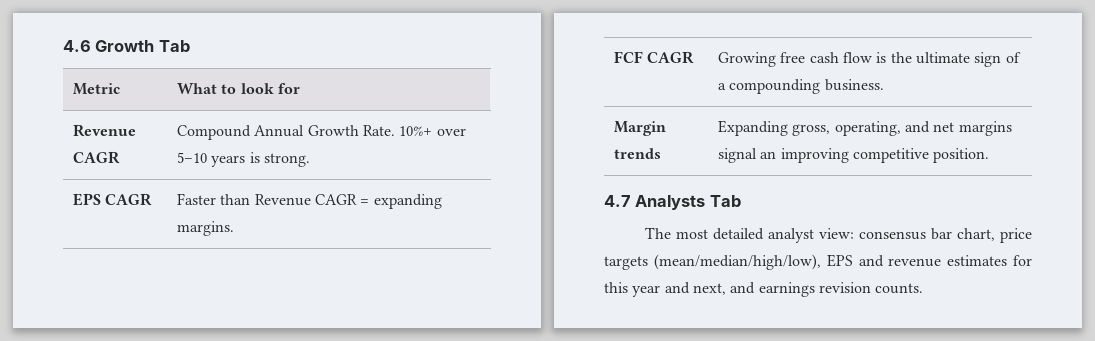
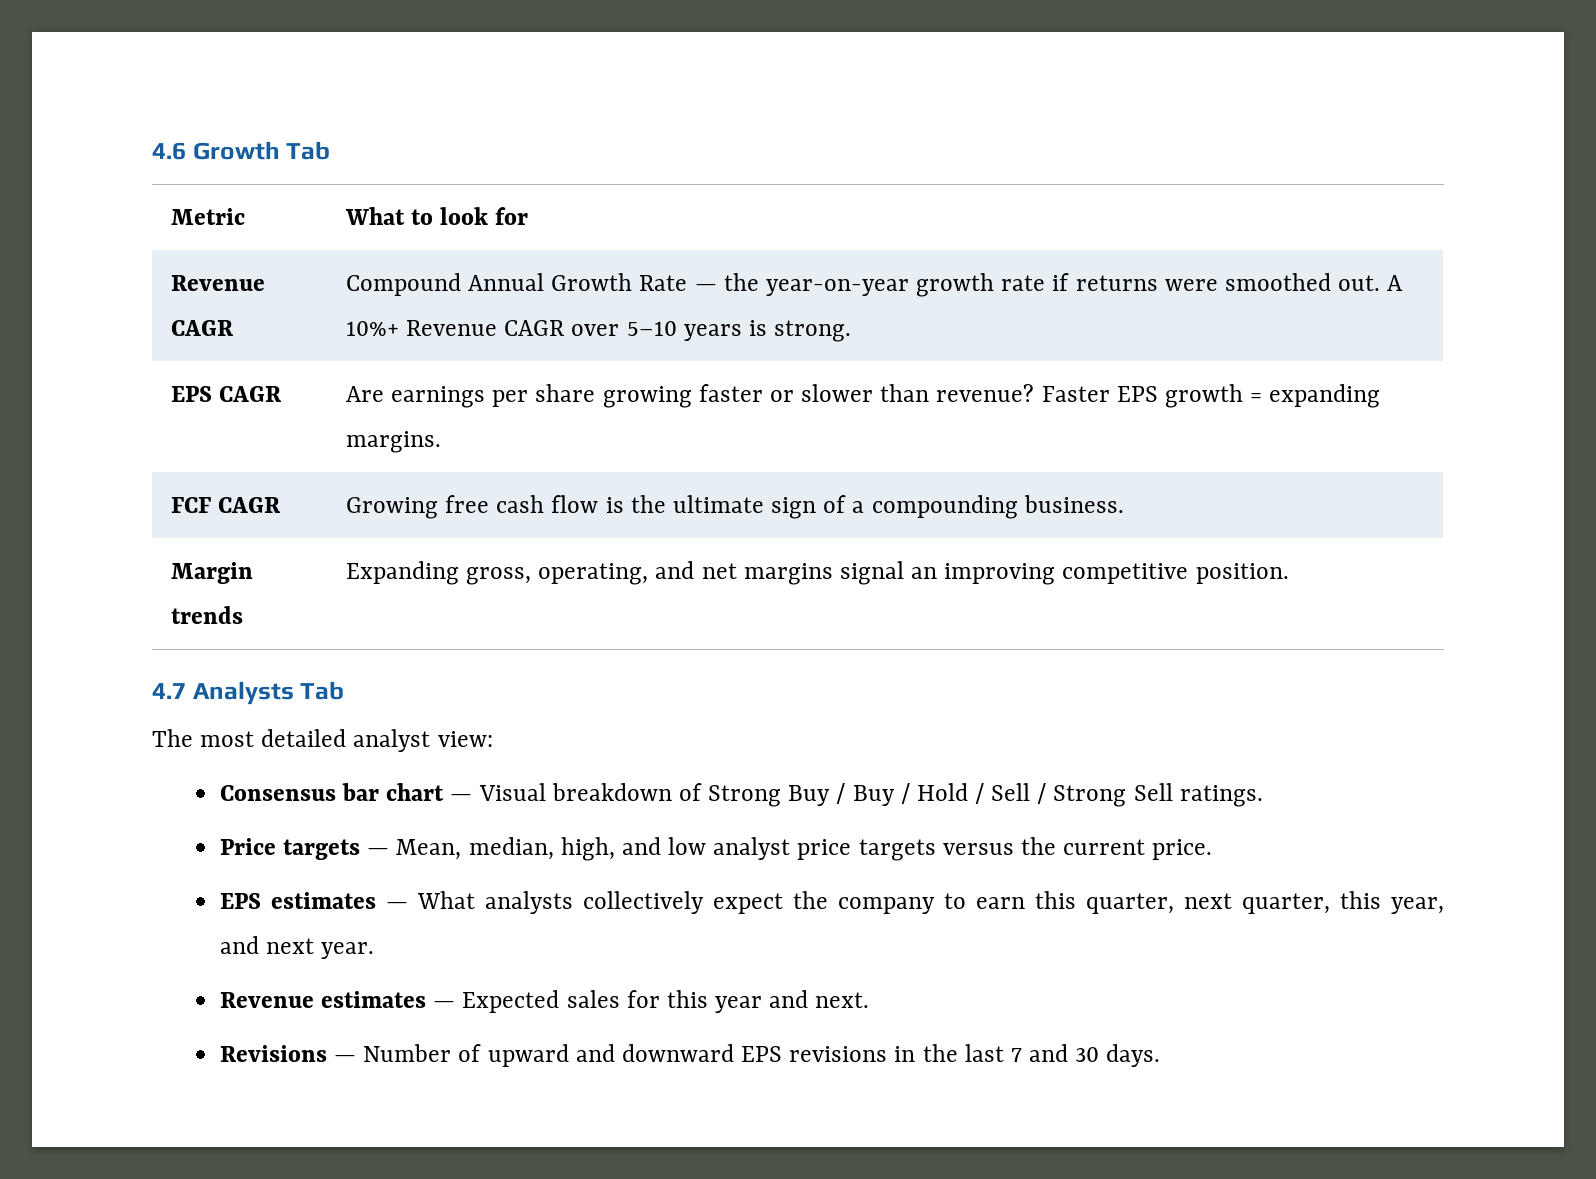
[362,125,433,136] Rate. 10%+ -> [639,273,1404,297] [345,320,565,336] Rate — the year-on-year growth rate if returns were smoothed out. A 10%+ Revenue CAGR
[177,193,357,206] Faster than Revenue CAGR -> [345,384,1243,408] Are earnings per share growing faster or slower than revenue? Faster EPS growth
[859,228,1032,243] [604,254,1032,270] [604,282,924,297] consensus bar chart, price targets (mean/median/high/low), EPS and revenue estimates for this year and next, and earnings revision counts. -> [219,783,1263,807] [219,837,1213,861] [219,891,1444,914] [219,936,375,959] [219,990,870,1013] [219,1044,1161,1067] // Consensus bar chart — Visual breakdown of Strong Buy / Buy / Hold / Sell / Strong Sell ratings. // Price targets — Mean, median, high, and low analyst price targets versus the current price. // EPS estimates — What analysts collectively expect the company to earn this quarter, next quarter, this year, and next year. // Revenue estimates — Expected sales for this year and next. // Revisions — Number of upward and downward EPS revisions in the last 7 and 30 days.

